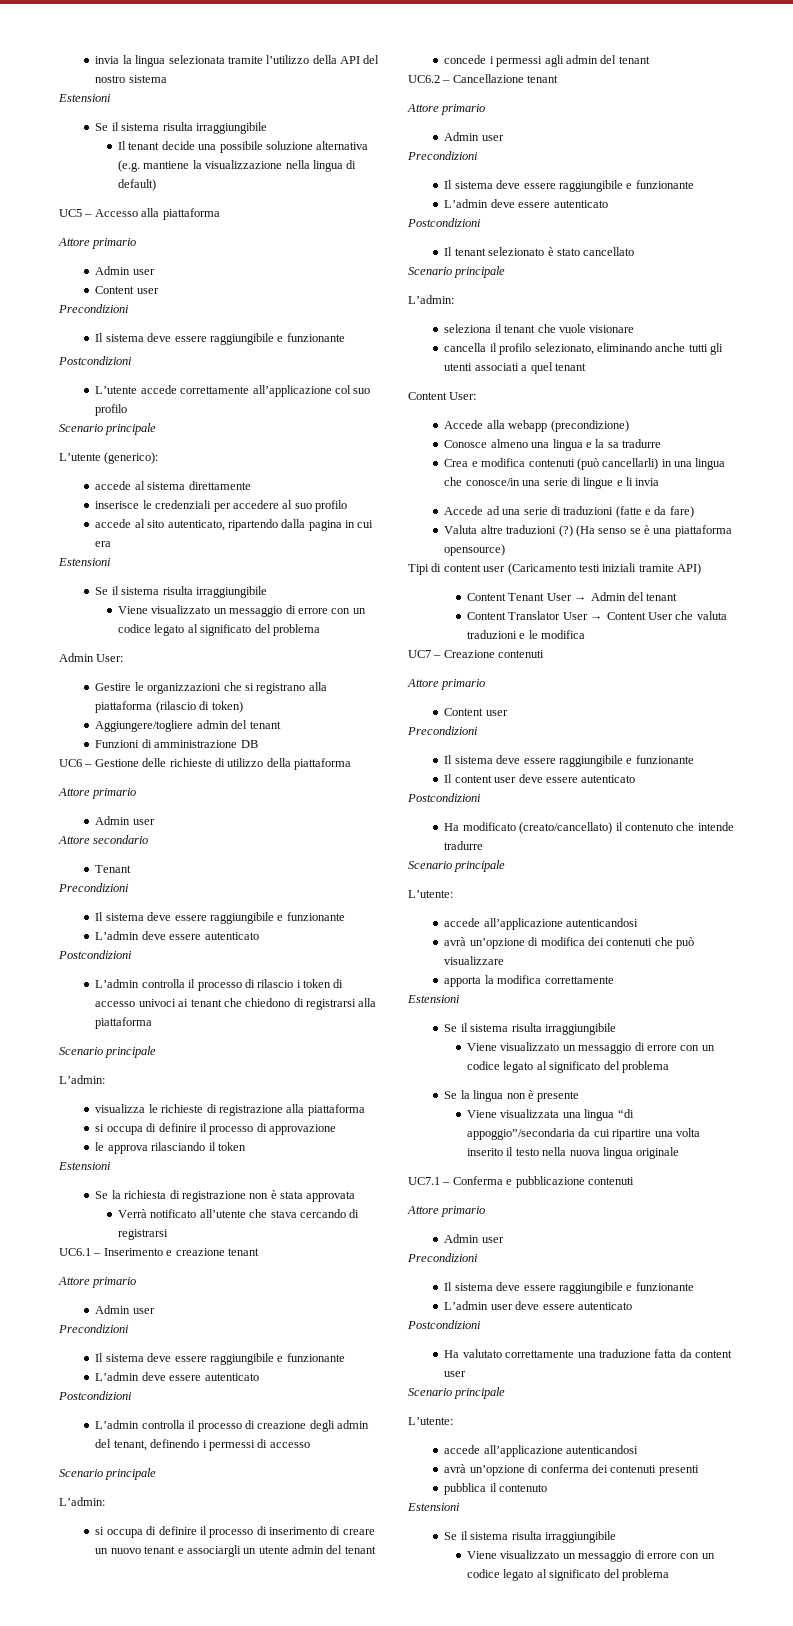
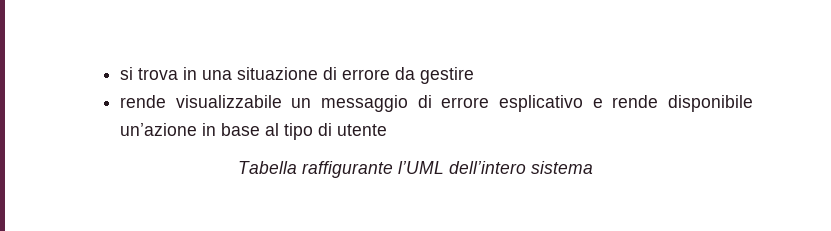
[95,55,380,67] [95,75,167,83] [58,94,111,102] [95,122,267,134] [117,141,369,153] [117,160,357,172] [117,179,156,191] [59,208,220,220] [58,238,137,249] [95,266,155,275] [95,286,159,294] [58,304,129,313] [95,333,345,345] [58,356,132,365] [95,385,371,397] [95,404,128,416] [59,423,157,435] [59,452,159,464] [95,481,251,490] [95,500,347,512] [95,519,374,531] [95,541,112,547] [58,558,111,566] [95,586,267,598] [117,605,366,617] [117,624,320,636] [59,653,124,662] [95,682,327,694] [95,701,243,713] [95,720,281,732] [95,739,258,748] [59,758,351,770] [58,788,137,799] [95,816,155,825] [58,835,149,844] [95,865,132,873] [58,883,129,892] [95,912,345,924] [95,931,259,940] [58,950,132,959] [95,979,344,991] [95,998,377,1010] [95,1017,153,1029] [59,1046,157,1058] [59,1075,105,1084] [95,1104,365,1116] [95,1123,336,1135] [95,1142,246,1154] [58,1162,111,1170] [95,1190,356,1202] [117,1209,360,1218] [117,1229,168,1240] [59,1248,259,1256] [58,1277,137,1288] [95,1305,155,1314] [58,1324,129,1333] [95,1353,345,1365] [95,1372,259,1381] [58,1391,132,1400] [95,1420,369,1432] [95,1439,310,1451] [59,1468,157,1480] [59,1497,105,1506] [95,1526,375,1538] [95,1545,376,1557] [444,55,650,67] [408,74,559,83] [407,104,486,115] [444,132,504,141] [407,151,478,160] [444,180,694,192] [444,199,608,208] [407,218,481,227] [444,247,635,256] [408,266,506,278] [408,295,454,304] [444,324,635,333] [444,343,723,355] [444,362,586,374] [408,392,477,400] [444,420,629,432] [444,439,661,451] [444,458,726,470] [444,477,660,489] [444,506,694,518] [444,525,732,537] [444,544,506,556] [408,563,701,575] [466,592,678,601] [466,611,727,620] [466,630,586,639] [408,650,545,658] [407,679,486,690] [444,708,508,716] [407,726,478,735] [444,755,694,767] [444,774,636,783] [407,793,481,802] [444,822,734,834] [444,841,484,850] [408,860,506,872] [408,890,453,898] [444,918,639,930] [444,937,694,949] [444,956,505,965] [444,975,614,987] [407,995,460,1003] [444,1023,616,1035] [466,1042,715,1054] [466,1061,669,1073] [444,1090,580,1102] [466,1109,634,1121] [466,1128,700,1140] [466,1147,680,1159] [408,1176,634,1188] [407,1206,486,1217] [444,1234,504,1243] [407,1253,478,1262] [444,1282,694,1294] [444,1301,632,1310] [407,1320,481,1329] [444,1349,732,1358] [444,1371,467,1377] [408,1387,506,1399] [408,1417,453,1425] [444,1445,639,1457] [444,1464,699,1476] [444,1483,548,1495] [407,1503,460,1511] [444,1531,616,1543] [466,1550,715,1562] [466,1569,669,1581] invia la lingua selezionata tramite l’utilizzo della API del nostro sistema // Estensioni // Se il sistema risulta irraggiungibile // Il tenant decide una possibile soluzione alternativa (e.g. mantiene la visualizzazione nella lingua di default) // UC5 – Accesso alla piattaforma // Attore primario // Admin user // Content user // Precondizioni // Il sistema deve essere raggiungibile e funzionante // Postcondizioni // L’utente accede correttamente all’applicazione col suo profilo // Scenario principale // L’utente (generico): // accede al sistema direttamente // inserisce le credenziali per accedere al suo profilo // accede al sito autenticato, ripartendo dalla pagina in cui era // Estensioni // Se il sistema risulta irraggiungibile // Viene visualizzato un messaggio di errore con un codice legato al significato del problema // Admin User: // Gestire le organizzazioni che si registrano alla piattaforma (rilascio di token) // Aggiungere/togliere admin del tenant // Funzioni di amministrazione DB // UC6 – Gestione delle richieste di utilizzo della piattaforma // Attore primario // Admin user // Attore secondario // Tenant // Precondizioni // Il sistema deve essere raggiungibile e funzionante // L’admin deve essere autenticato // Postcondizioni // L’admin controlla il processo di rilascio i token di accesso univoci ai tenant che chiedono di registrarsi alla piattaforma // Scenario principale // L’admin: // visualizza le richieste di registrazione alla piattaforma // si occupa di definire il processo di approvazione // le approva rilasciando il token // Estensioni // Se la richiesta di registrazione non è stata approvata // Verrà notificato all’utente che stava cercando di registrarsi // UC6.1 – Inserimento e creazione tenant // Attore primario // Admin user // Precondizioni // Il sistema deve essere raggiungibile e funzionante // L’admin deve essere autenticato // Postcondizioni // L’admin controlla il processo di creazione degli admin del tenant, definendo i permessi di accesso // Scenario principale // L’admin: // si occupa di definire il processo di inserimento di creare un nuovo tenant e associargli un utente admin del tenant // concede i permessi agli admin del tenant // UC6.2 – Cancellazione tenant // Attore primario // Admin user // Precondizioni // Il sistema deve essere raggiungibile e funzionante // L’admin deve essere autenticato // Postcondizioni // Il tenant selezionato è stato cancellato // Scenario principale // L’admin: // seleziona il tenant che vuole visionare // cancella il profilo selezionato, eliminando anche tutti gli utenti associati a quel tenant // Content User: // Accede alla webapp (precondizione) // Conosce almeno una lingua e la sa tradurre // Crea e modifica contenuti (può cancellarli) in una lingua che conosce/in una serie di lingue e li invia // Accede ad una serie di traduzioni (fatte e da fare) // Valuta altre traduzioni (?) (Ha senso se è una piattaforma opensource) // Tipi di content user (Caricamento testi iniziali tramite API) // Content Tenant User → Admin del tenant // Content Translator User → Content User che valuta traduzioni e le modifica // UC7 – Creazione contenuti // Attore primario // Content user // Precondizioni // Il sistema deve essere raggiungibile e funzionante // Il content user deve essere autenticato // Postcondizioni // Ha modificato (creato/cancellato) il contenuto che intende tradurre // Scenario principale // L’utente: // accede all’applicazione autenticandosi // avrà un’opzione di modifica dei contenuti che può visualizzare // apporta la modifica correttamente // Estensioni // Se il sistema risulta irraggiungibile // Viene visualizzato un messaggio di errore con un codice legato al significato del problema // Se la lingua non è presente // Viene visualizzata una lingua “di appoggio”/secondaria da cui ripartire una volta inserito il testo nella nuova lingua originale // UC7.1 – Conferma e pubblicazione contenuti // Attore primario // Admin user // Precondizioni // Il sistema deve essere raggiungibile e funzionante // L’admin user deve essere autenticato // Postcondizioni // Ha valutato correttamente una traduzione fatta da content user // Scenario principale // L’utente: // accede all’applicazione autenticandosi // avrà un’opzione di conferma dei contenuti presenti // pubblica il contenuto // Estensioni // Se il sistema risulta irraggiungibile // Viene visualizzato un messaggio di errore con un codice legato al significato del problema -> [119,67,474,84] [119,95,753,112] [119,123,387,140] [238,161,593,178] si trova in una situazione di errore da gestire // rende visualizzabile un messaggio di errore esplicativo e rende disponibile un’azione in base al tipo di utente // Tabella raffigurante l’UML dell’intero sistema

